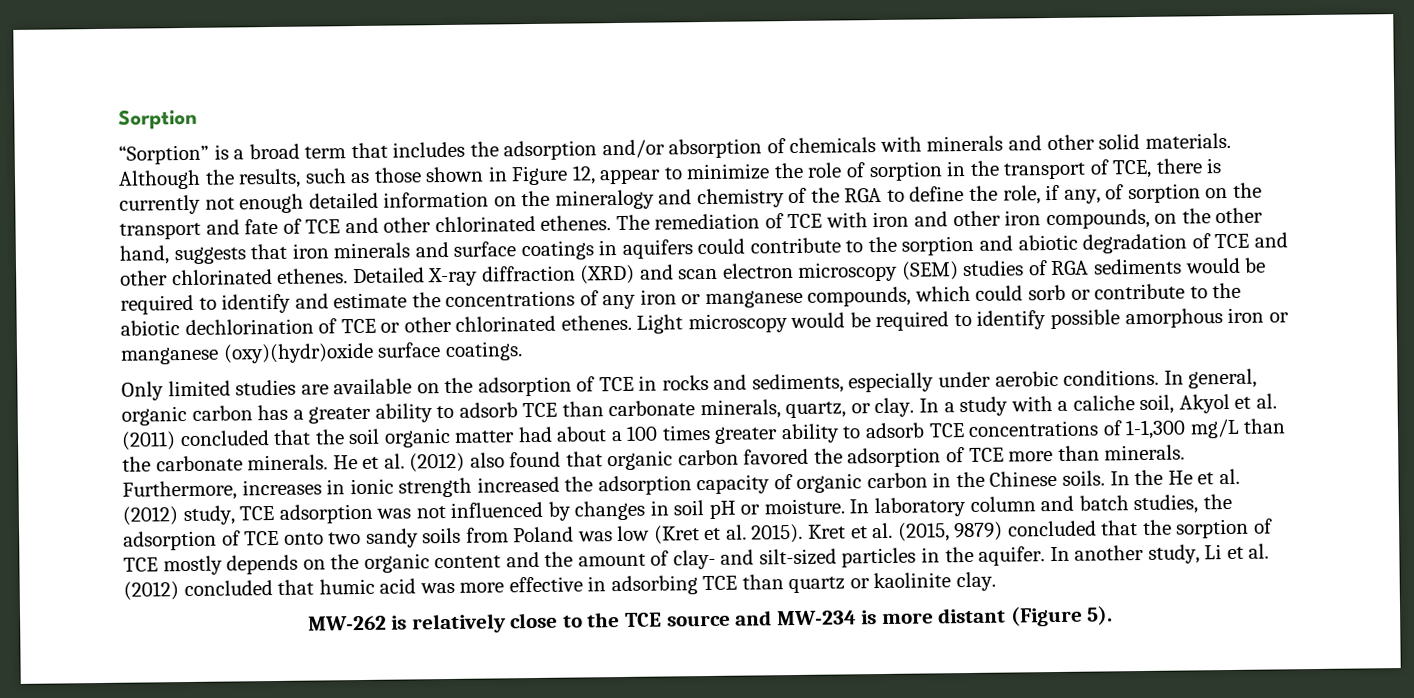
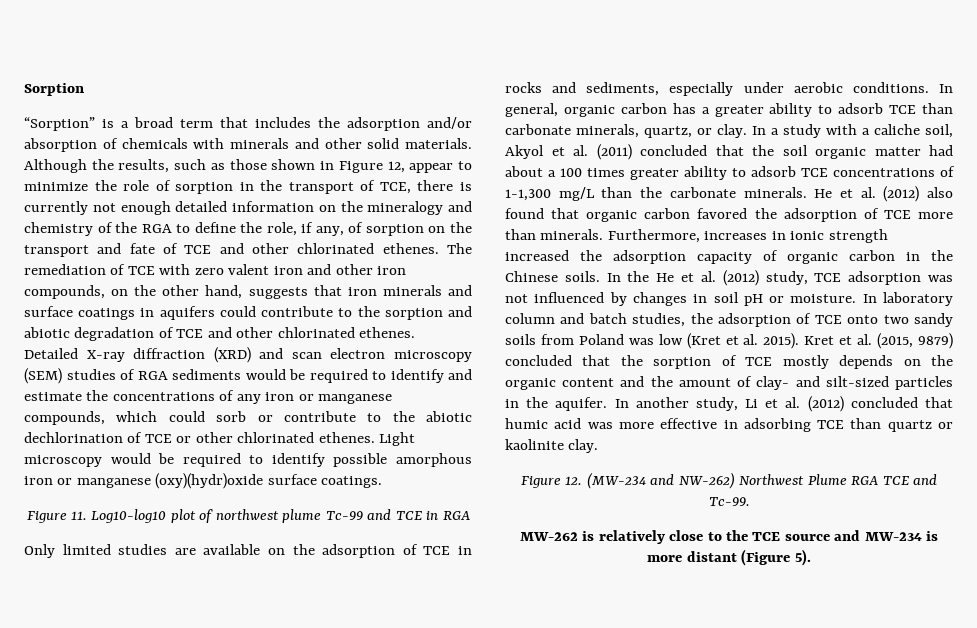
(868, 220) none -> [194,264,270,275] zero valent
(523, 351) none -> [26,509,470,523] // Figure 11. Log10-log10 plot of northwest plume Tc-99 and TCE in RGA
(997, 581) none -> [520,472,938,489] [708,497,750,506] // Figure 12. (MW-234 and NW-262) Northwest Plume RGA TCE and Tc-99.

